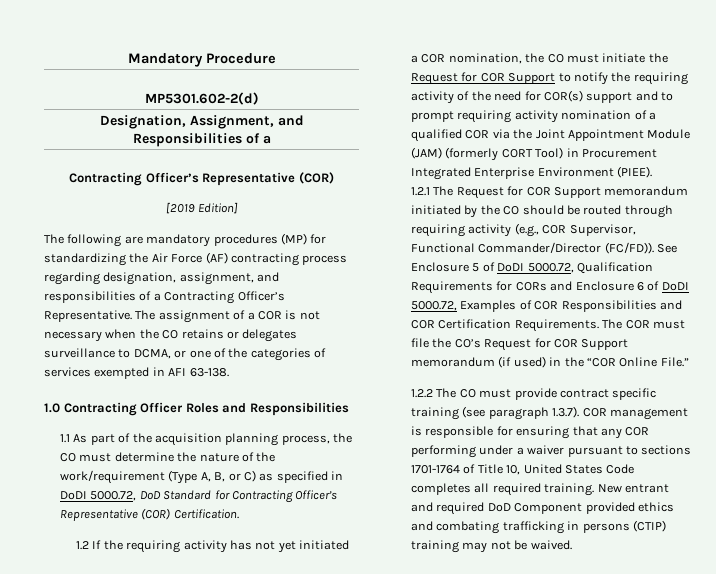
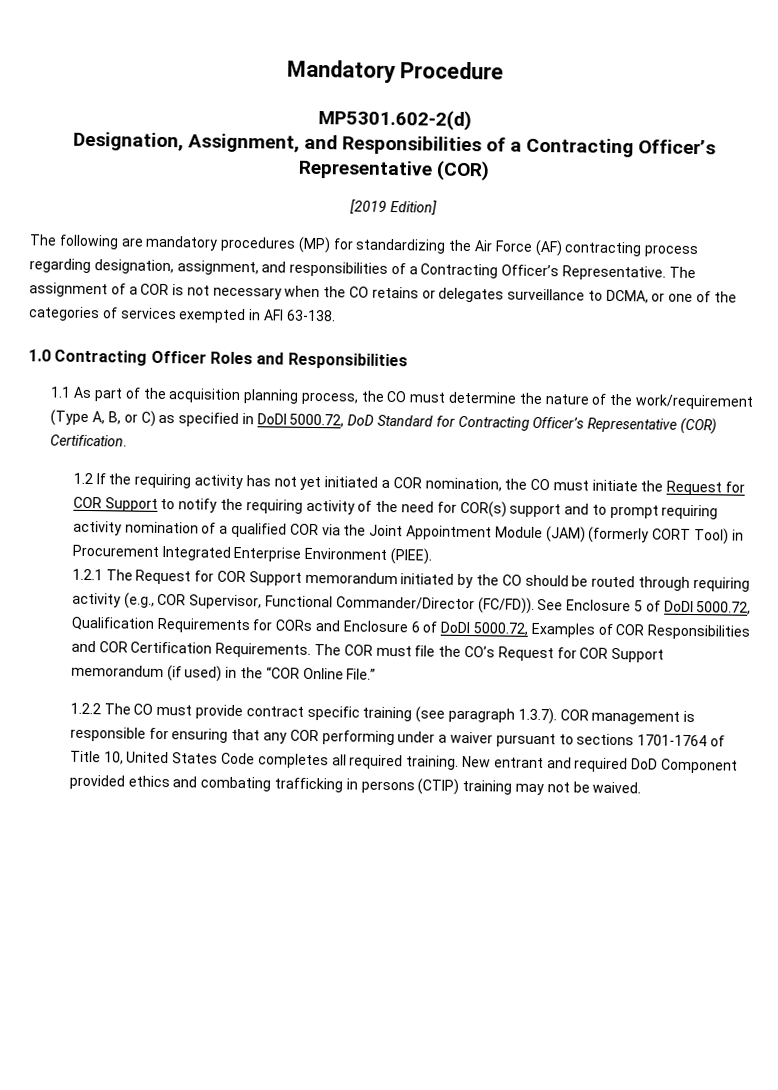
(271, 140) // -> (523, 146) none

